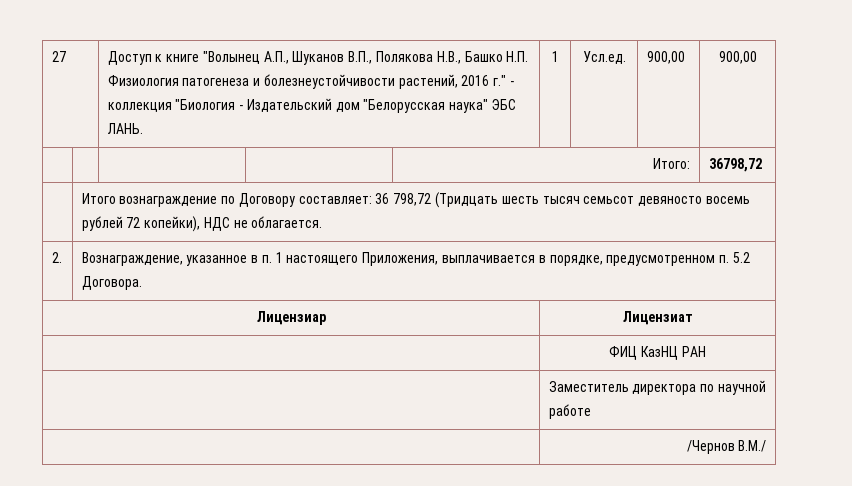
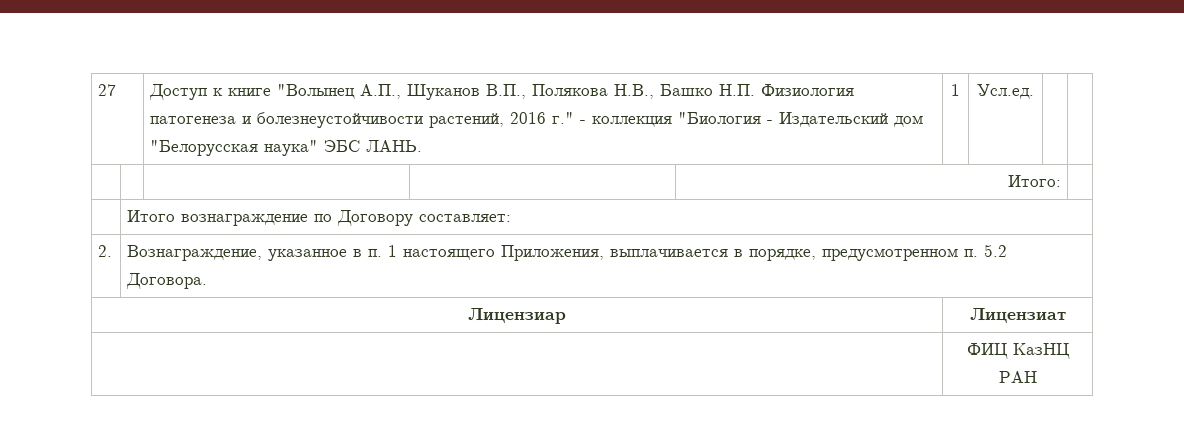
[646,51,685,64] [718,51,757,64] 900,00 | 900,00 -> (1034, 91) |
[708,158,762,172] 36798,72 -> (1061, 181) none
[375,192,750,208] [81,216,323,232] 36 798,72 (Тридцать шесть тысяч семьсот девяносто восемь рублей 72 копейки), НДС не облагается. -> (512, 218) none
[548,380,766,395] [548,404,591,419] [686,440,767,454] // | Заместитель директора по научной работе // | /Чернов В.М./ -> (1037, 377) none

